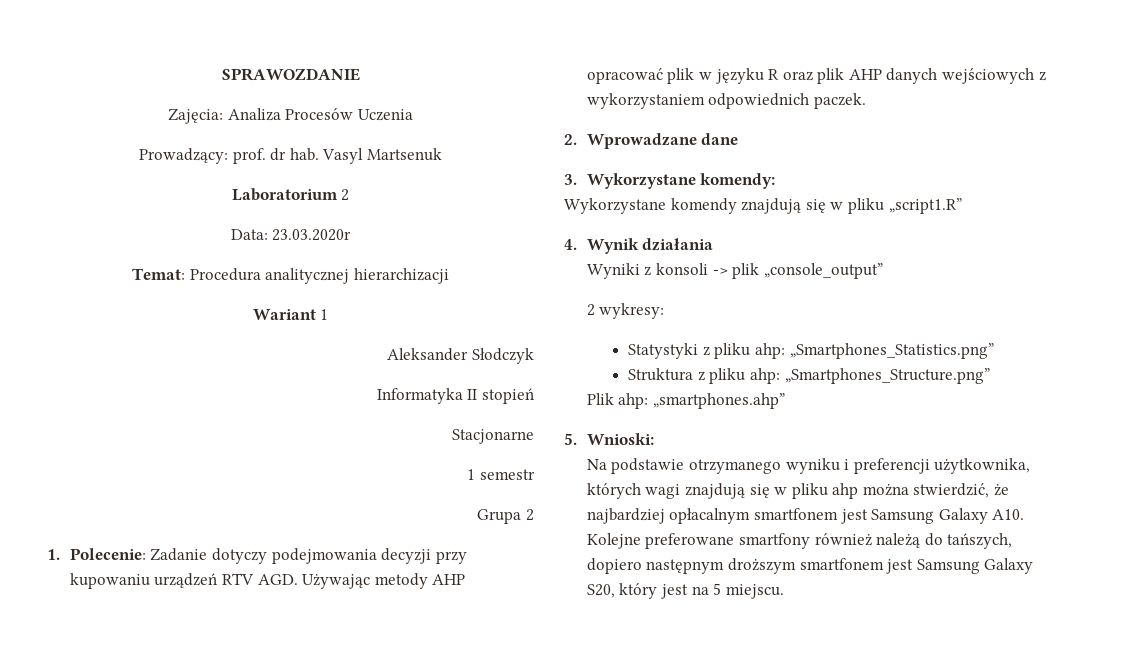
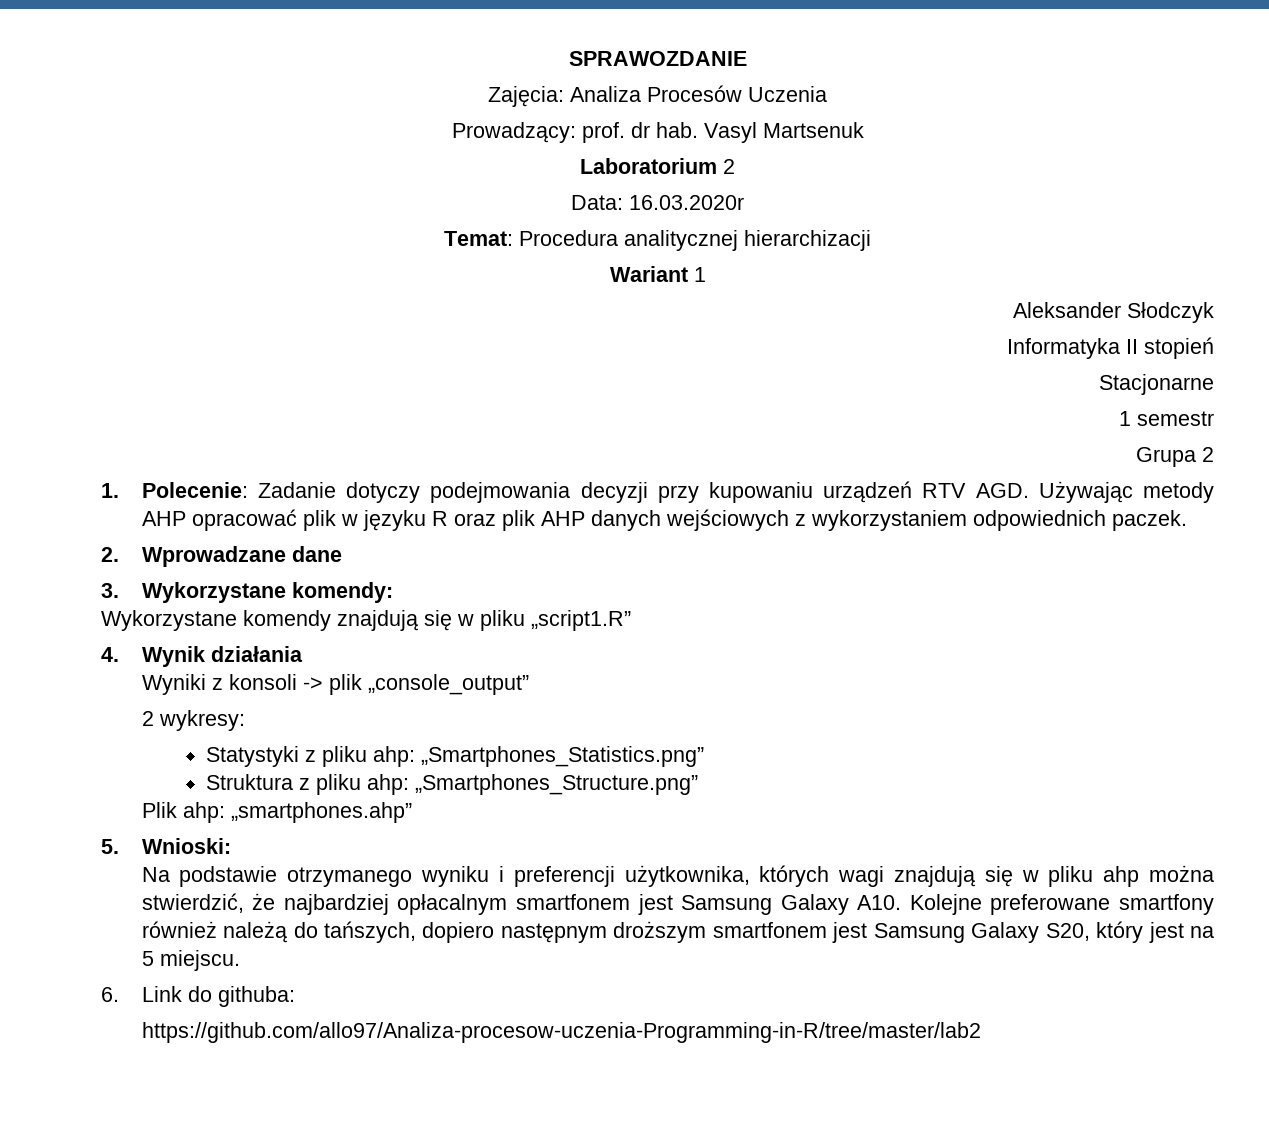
[272,229,352,241] 23.03.2020r -> [629,195,744,210] 16.03.2020r
(784, 591) none -> [101,986,295,1007] [141,1022,981,1043] // 6. Link do githuba: // https://github.com/allo97/Analiza-procesow-uczenia-Programming-in-R/tree/master/lab2

